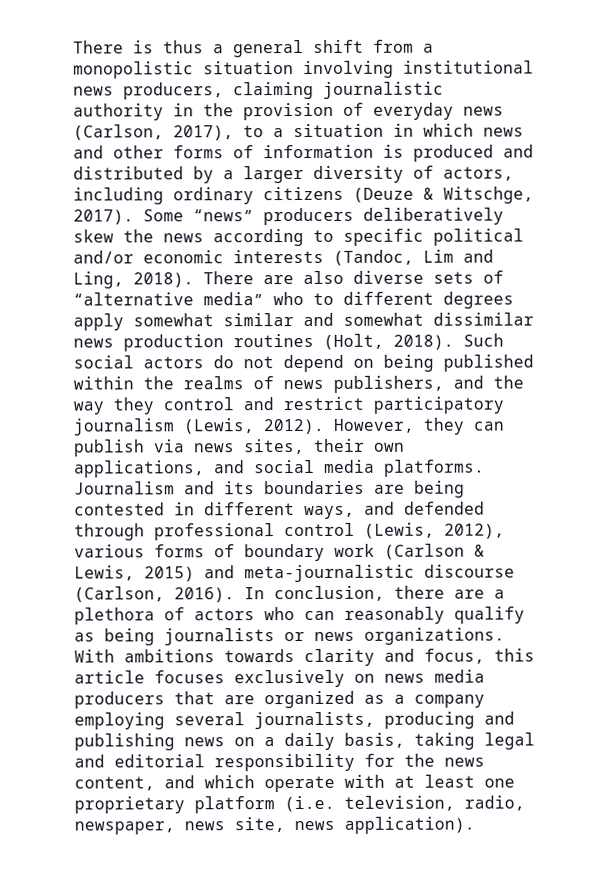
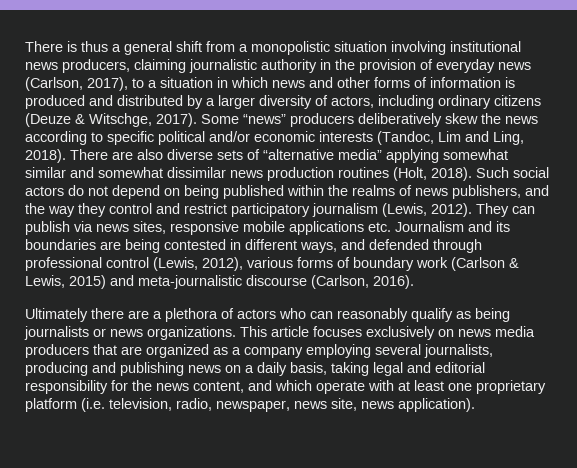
[273,291,514,309] [73,313,124,331] who to different degrees apply -> [386,149,439,163] applying
[333,417,464,435] However, they -> [476,203,509,217] They
[314,438,405,452] [74,459,485,478] their own applications, and social media platforms. -> [170,221,391,235] responsive mobile applications etc.
[244,585,385,602] In conclusion, -> [25,308,88,322] // Ultimately
[74,648,535,667] With ambitions towards clarity and focus, this -> [240,326,267,337] This

